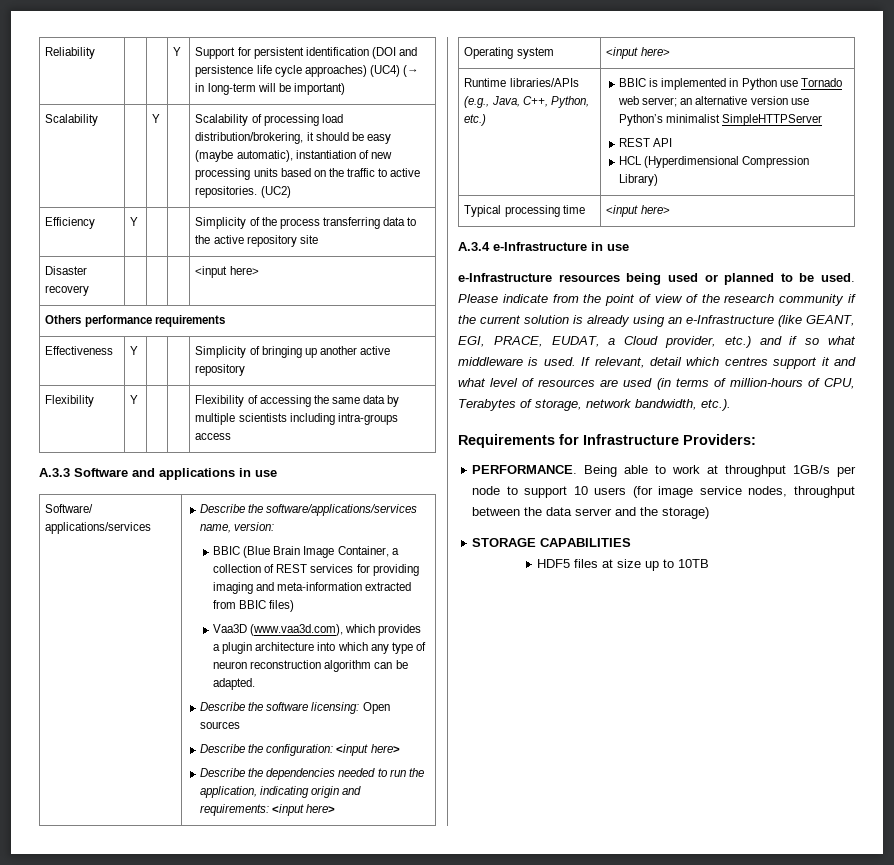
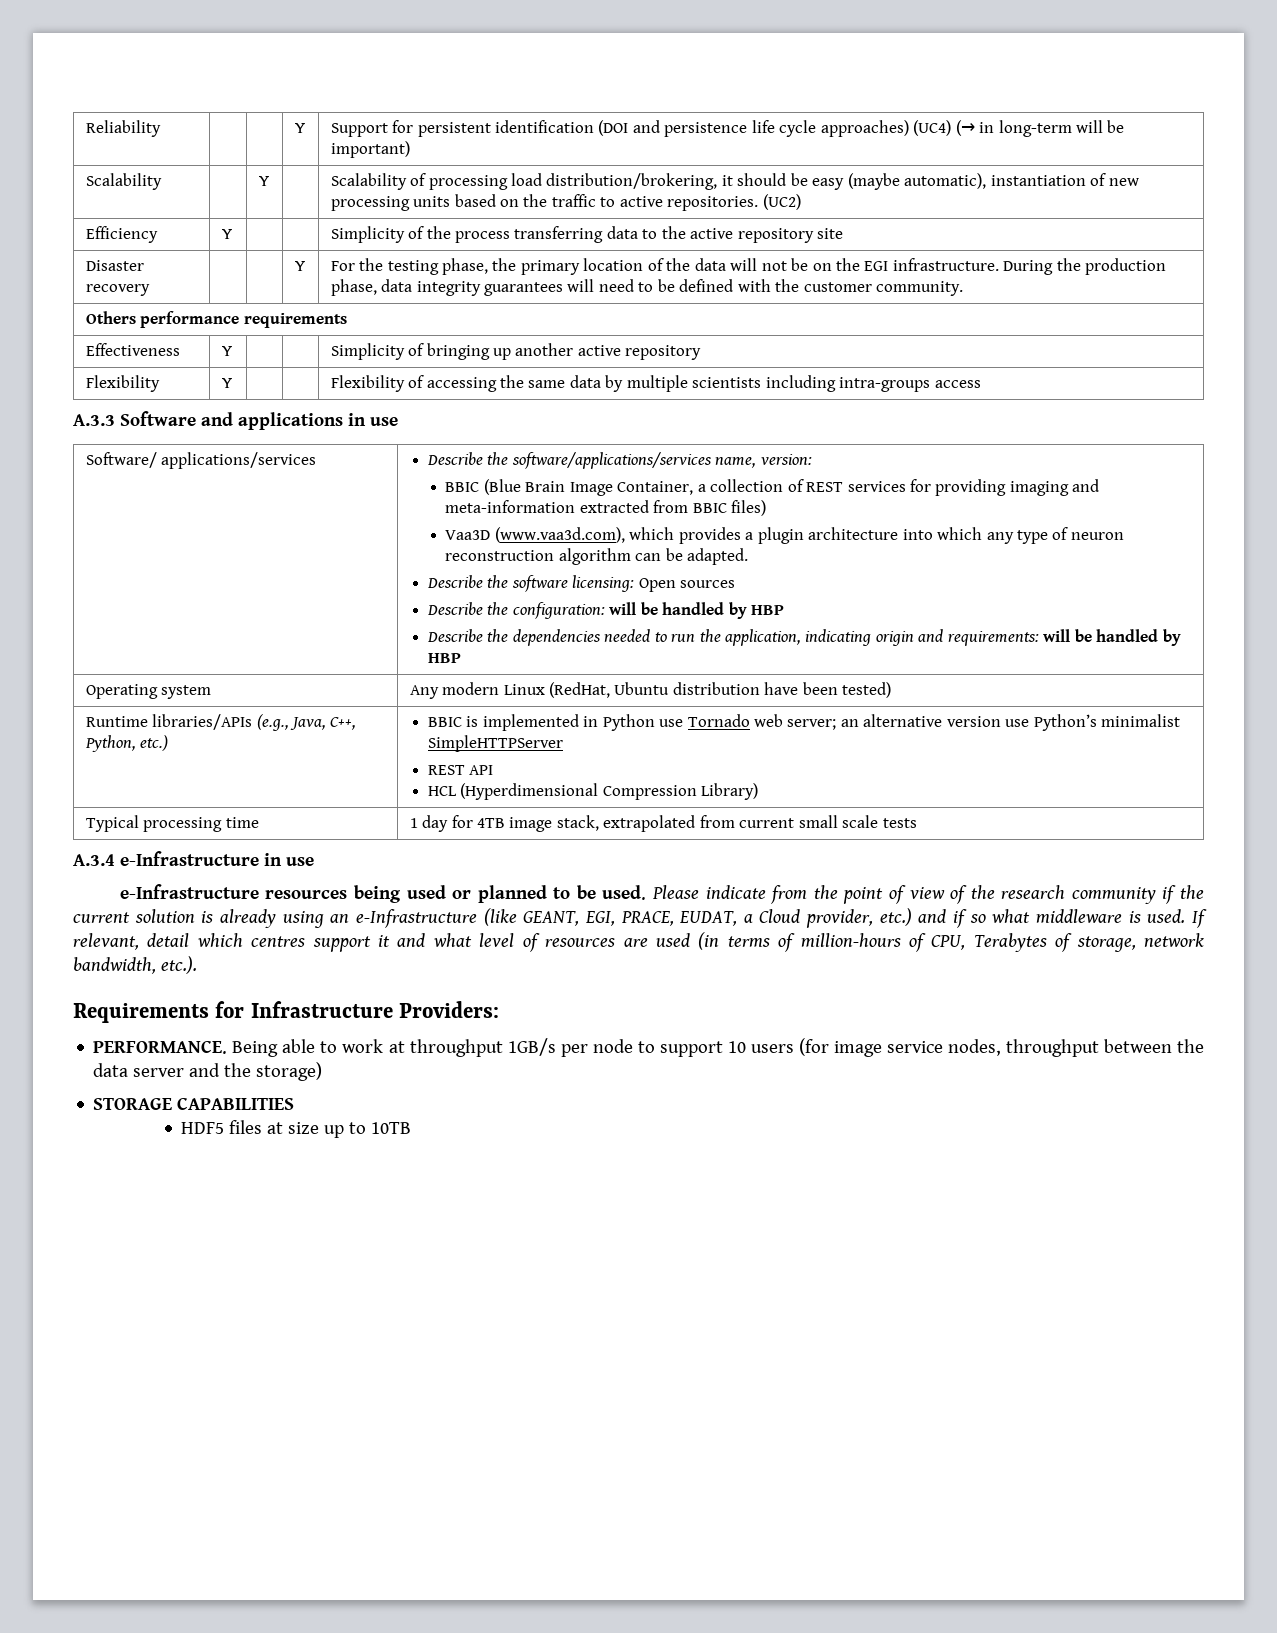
[195,266,259,278] | <input here> -> [294,261,305,271] [330,258,1167,275] [330,279,964,296] Y | For the testing phase, the primary location of the data will not be on the EGI infrastructure. During the production phase, data integrity guarantees will need to be defined with the customer community.
[336,744,400,756] <input here> -> [609,602,784,619] will be handled by HBP
[272,804,336,816] [464,47,554,59] [606,47,670,59] <input here> // Operating system | <input here> -> [1043,629,1181,646] [427,653,461,663] [85,684,212,699] [409,682,892,699] will be handled by HBP // Operating system | Any modern Linux (RedHat, Ubuntu distribution have been tested)
[606,205,670,217] <input here> -> [409,815,917,832] 1 day for 4TB image stack, extrapolated from current small scale tests

